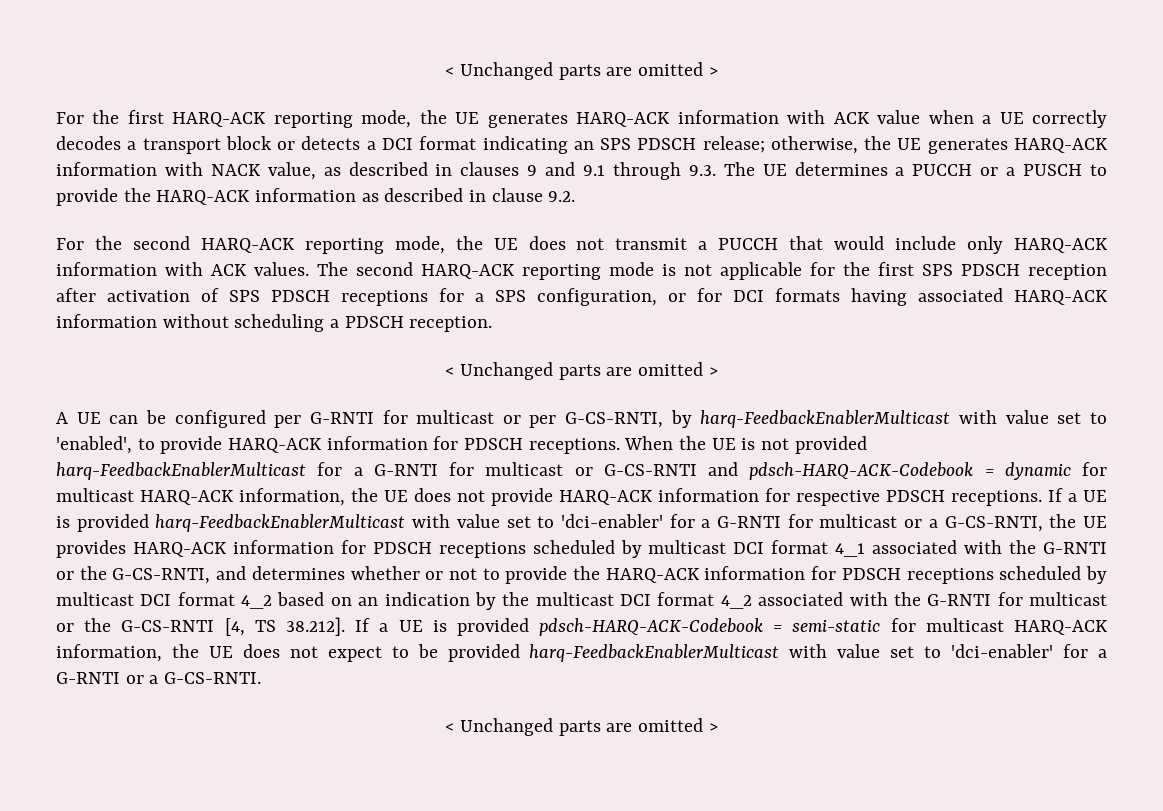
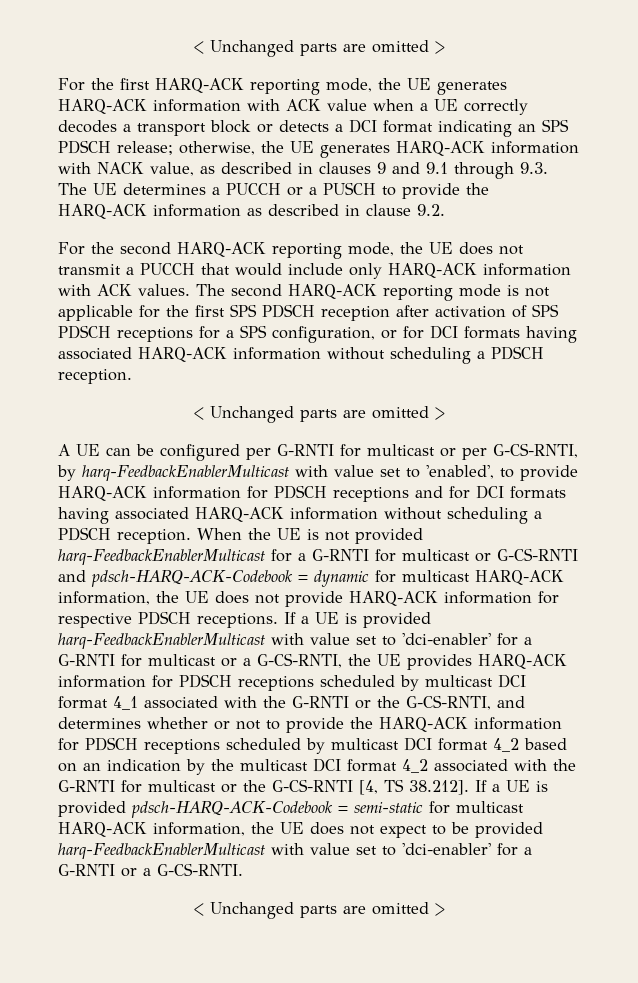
[528,438,620,454] receptions. -> [333,485,566,502] [58,507,542,524] [58,527,191,544] receptions and for DCI formats having associated HARQ-ACK information without scheduling a PDSCH reception.

